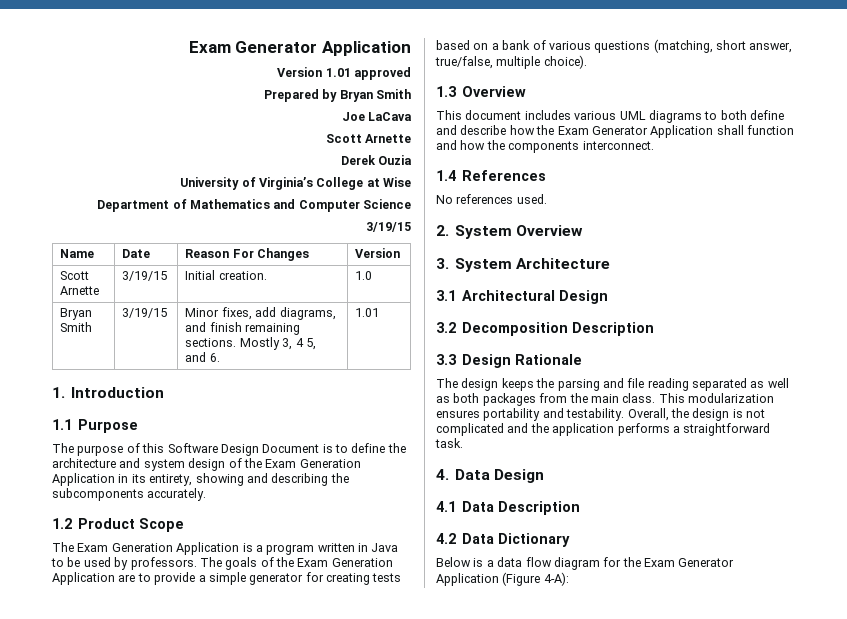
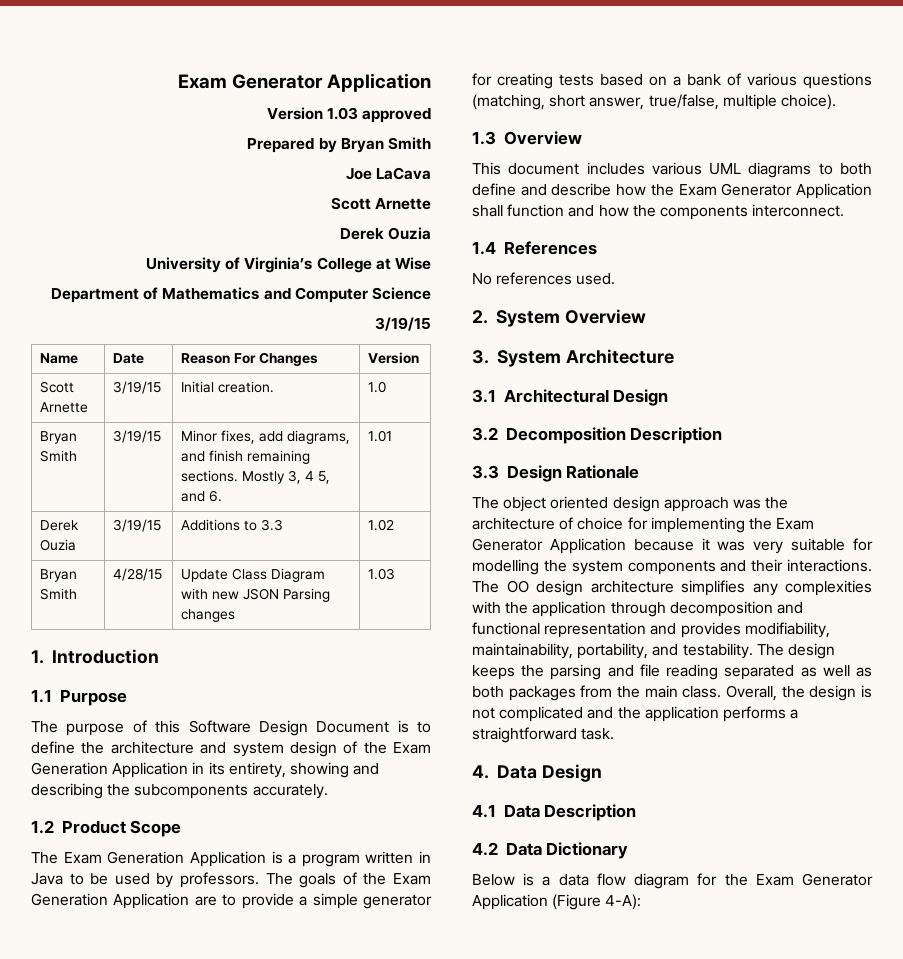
[325,68,351,77] 1.01 -> [326,107,358,120] 1.03
(380, 312) none -> [40,520,80,531] [40,539,77,551] [113,519,162,532] [181,519,284,531] [368,519,395,531] [40,569,78,582] [40,588,78,600] [113,568,163,581] [181,568,326,582] [181,588,331,602] [181,609,236,622] [368,568,396,580] // Derek Ouzia | 3/19/15 | Additions to 3.3 | 1.02 // Bryan Smith | 4/28/15 | Update Class Diagram with new JSON Parsing changes | 1.03
(458, 383) none -> [503,496,789,512] [472,517,815,533] [472,538,873,554] [472,559,872,575] [472,580,872,596] [472,601,803,617] [472,622,830,638] [472,643,784,659] object oriented design approach was the architecture of choice for implementing the Exam Generator Application because it was very suitable for modelling the system components and their interactions. The OO design architecture simplifies any complexities with the application through decomposition and functional representation and provides modifiability, maintainability, portability, and testability. The
[658,393,774,403] [436,408,625,421] This modularization ensures portability and testability. -> (722, 692) none

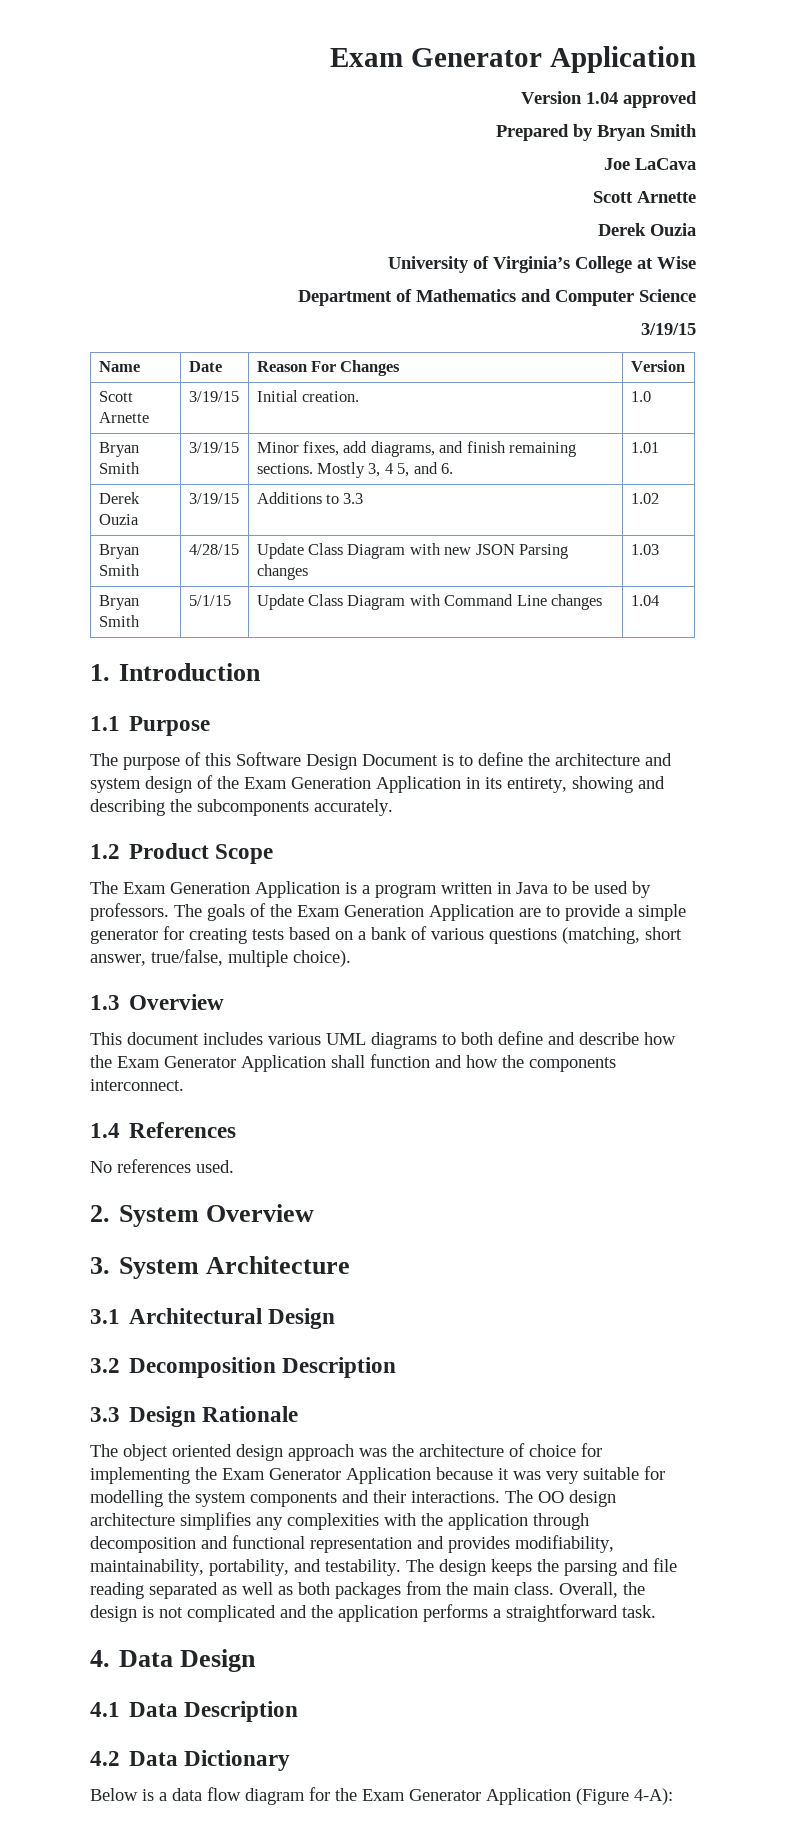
[326,107,358,120] 1.03 -> [586,92,618,104] 1.04
(396, 574) none -> [98,595,139,610] [98,615,140,627] [188,595,231,606] [256,594,603,610] [630,595,659,606] // Bryan Smith | 5/1/15 | Update Class Diagram with Command Line changes | 1.04

